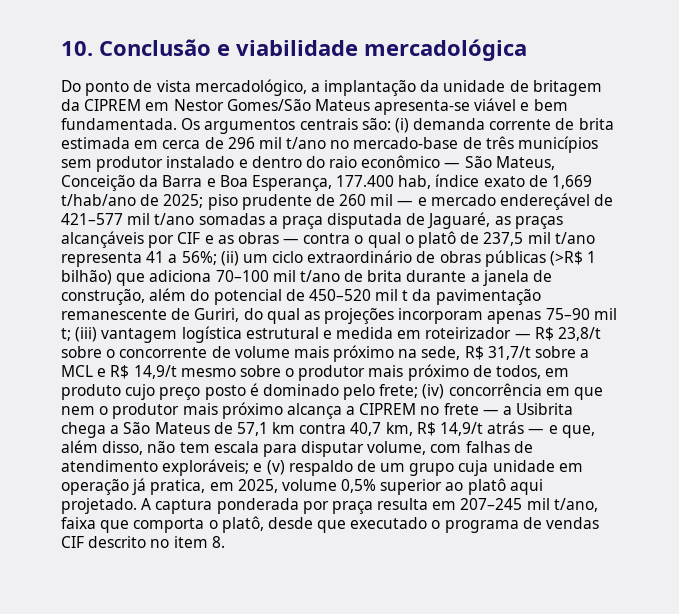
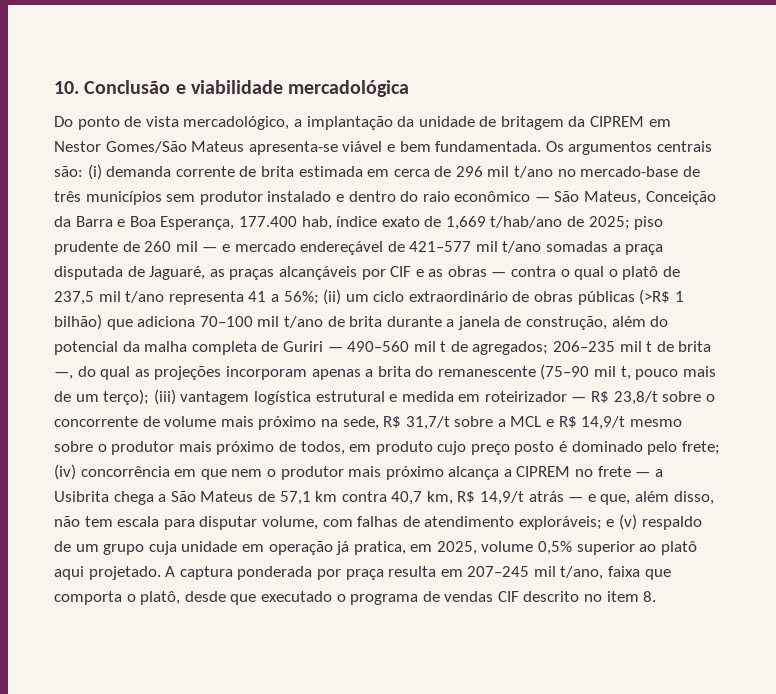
[285,289,541,305] [61,308,240,322] de 450–520 mil t da pavimentação remanescente de Guriri, -> [122,341,712,355] [54,372,73,380] da malha completa de Guriri — 490–560 mil t de agregados; 206–235 mil t de brita —,
[545,308,617,320] [61,328,71,341] 75–90 mil t; -> [365,364,716,380] [54,389,150,405] a brita do remanescente (75–90 mil t, pouco mais de um terço);

